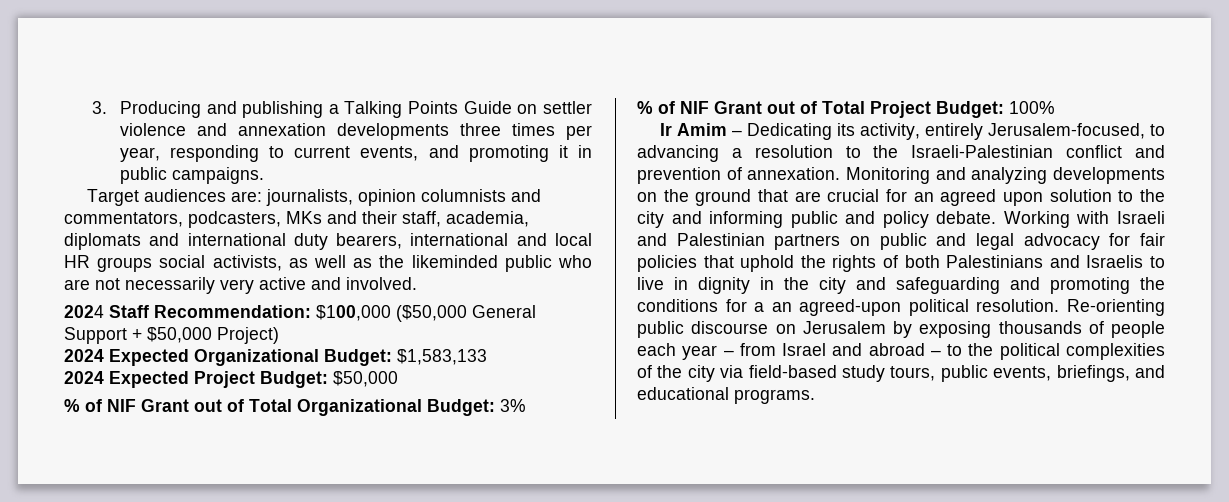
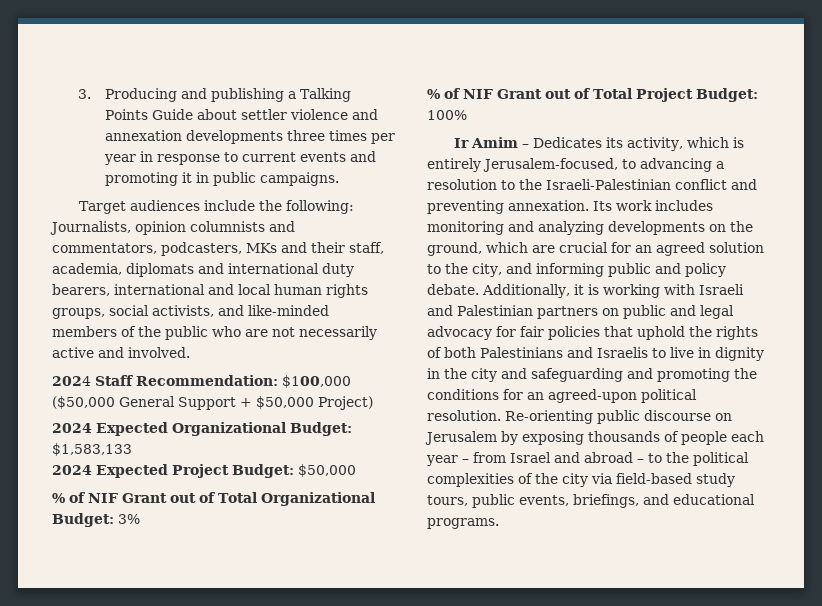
[517,104,538,114] on -> [196,109,237,120] about
[119,145,260,162] year, responding -> [103,151,220,165] year in response
[360,146,419,161] events, -> [299,152,346,162] events
[230,189,353,206] are: journalists, -> [204,200,355,214] [50,221,131,235] include the following: Journalists,
[64,255,498,272] HR groups social activists, as well as the likeminded -> [274,284,368,298] [52,305,329,319] [52,326,161,337] human rights groups, social activists, and like-minded members of the
[220,279,254,294] very -> (377, 333) none
[746,123,832,140] Dedicating -> [533,137,603,148] Dedicates
(920, 131) none -> [687,137,745,148] which is
[637,167,930,184] prevention of annexation. Monitoring -> [427,200,713,214] [427,221,504,235] preventing annexation. Its work includes monitoring
[695,189,788,206] ground that -> [427,242,528,256] ground, which
[1003,192,1043,206] upon -> (705, 249) none
[637,211,664,228] city -> [472,263,502,277] city,
[1003,211,1070,228] Working -> [482,284,660,298] Additionally, it is working
[754,302,765,312] a -> (523, 394) none

